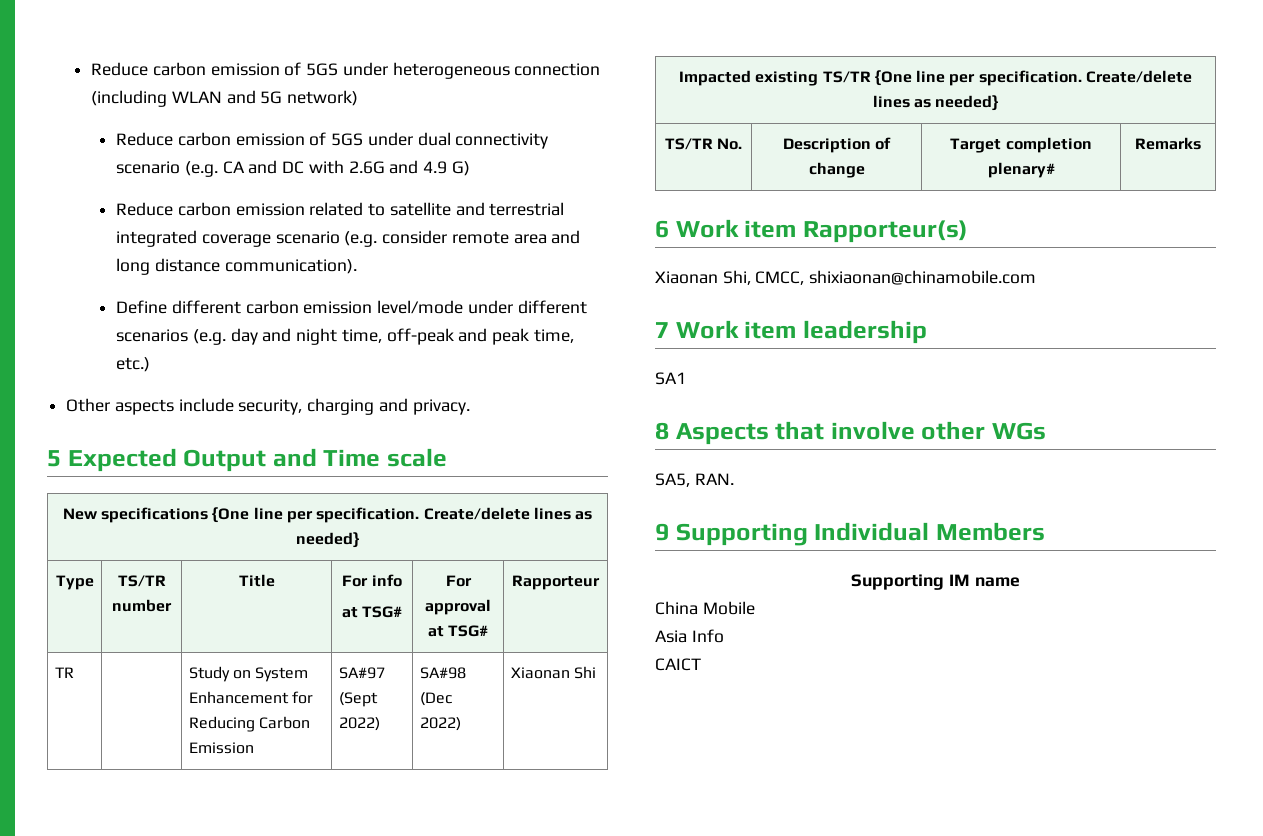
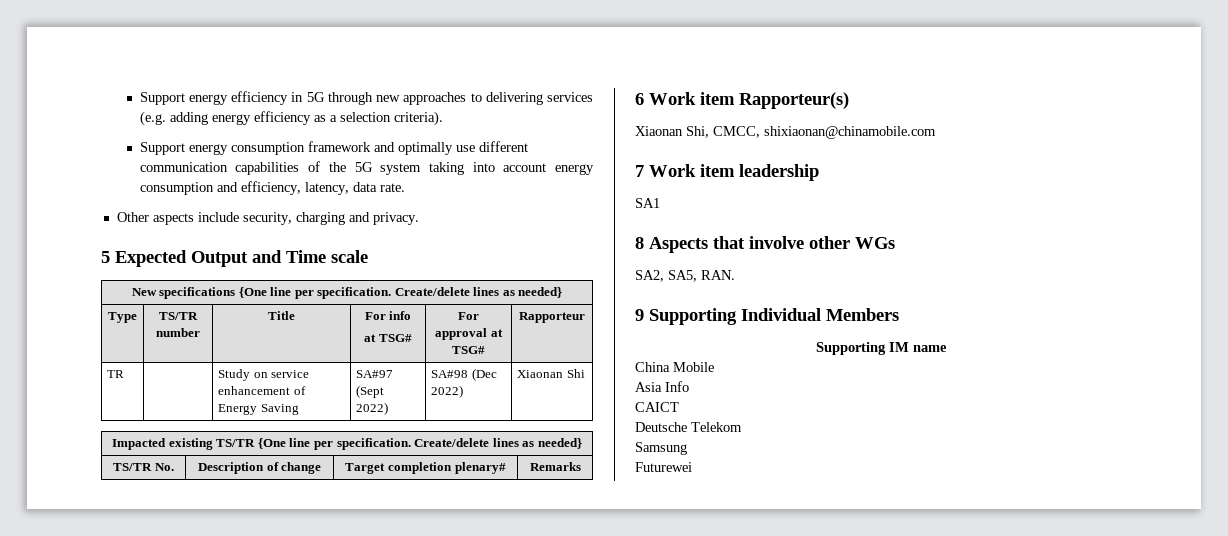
[91,62,601,79] [91,90,359,107] [116,132,549,149] [116,160,470,177] [116,202,565,216] [116,230,581,247] [116,258,357,275] [116,300,587,314] [116,328,574,345] [116,357,151,372] Reduce carbon emission of 5GS under heterogeneous connection (including WLAN and 5G network) // Reduce carbon emission of 5GS under dual connectivity scenario (e.g. CA and DC with 2.6G and 4.9 G) // Reduce carbon emission related to satellite and terrestrial integrated coverage scenario (e.g. consider remote area and long distance communication). // Define different carbon emission level/mode under different scenarios (e.g. day and night time, off-peak and peak time, etc.) -> [139,91,593,105] [139,111,443,126] [139,141,528,155] [139,161,594,175] [139,181,405,195] Support energy efficiency in 5G through new approaches to delivering services (e.g. adding energy efficiency as a selection criteria). // Support energy consumption framework and optimally use different communication capabilities of the 5G system taking into account energy consumption and efficiency, latency, data rate.
[255,667,309,682] [188,691,314,704] [188,716,311,732] [188,742,254,754] System Enhancement for Reducing Carbon Emission -> [271,370,310,378] [218,386,306,395] [218,404,299,415] service enhancement of Energy Saving
(1047, 431) none -> [635,270,664,282] SA2,
(701, 664) none -> [635,422,742,432] [635,442,687,455] [635,462,692,472] // Deutsche Telekom // Samsung // Futurewei

